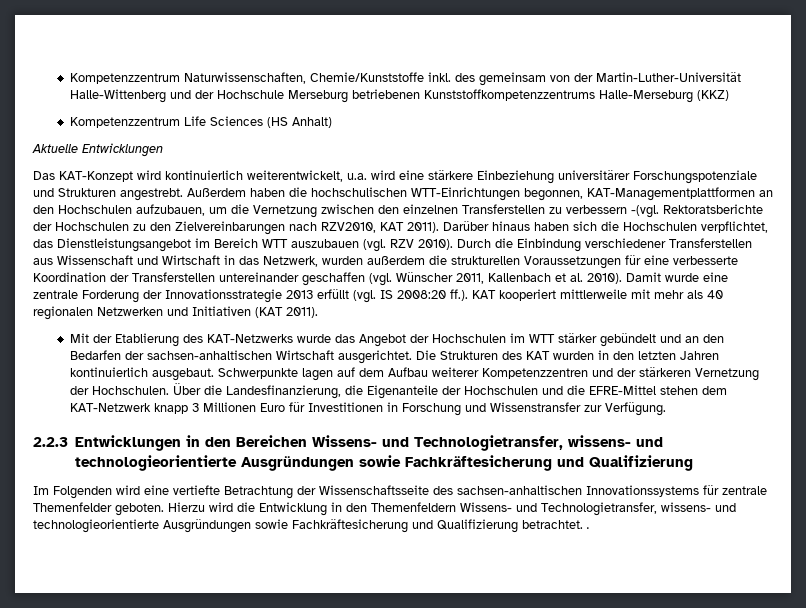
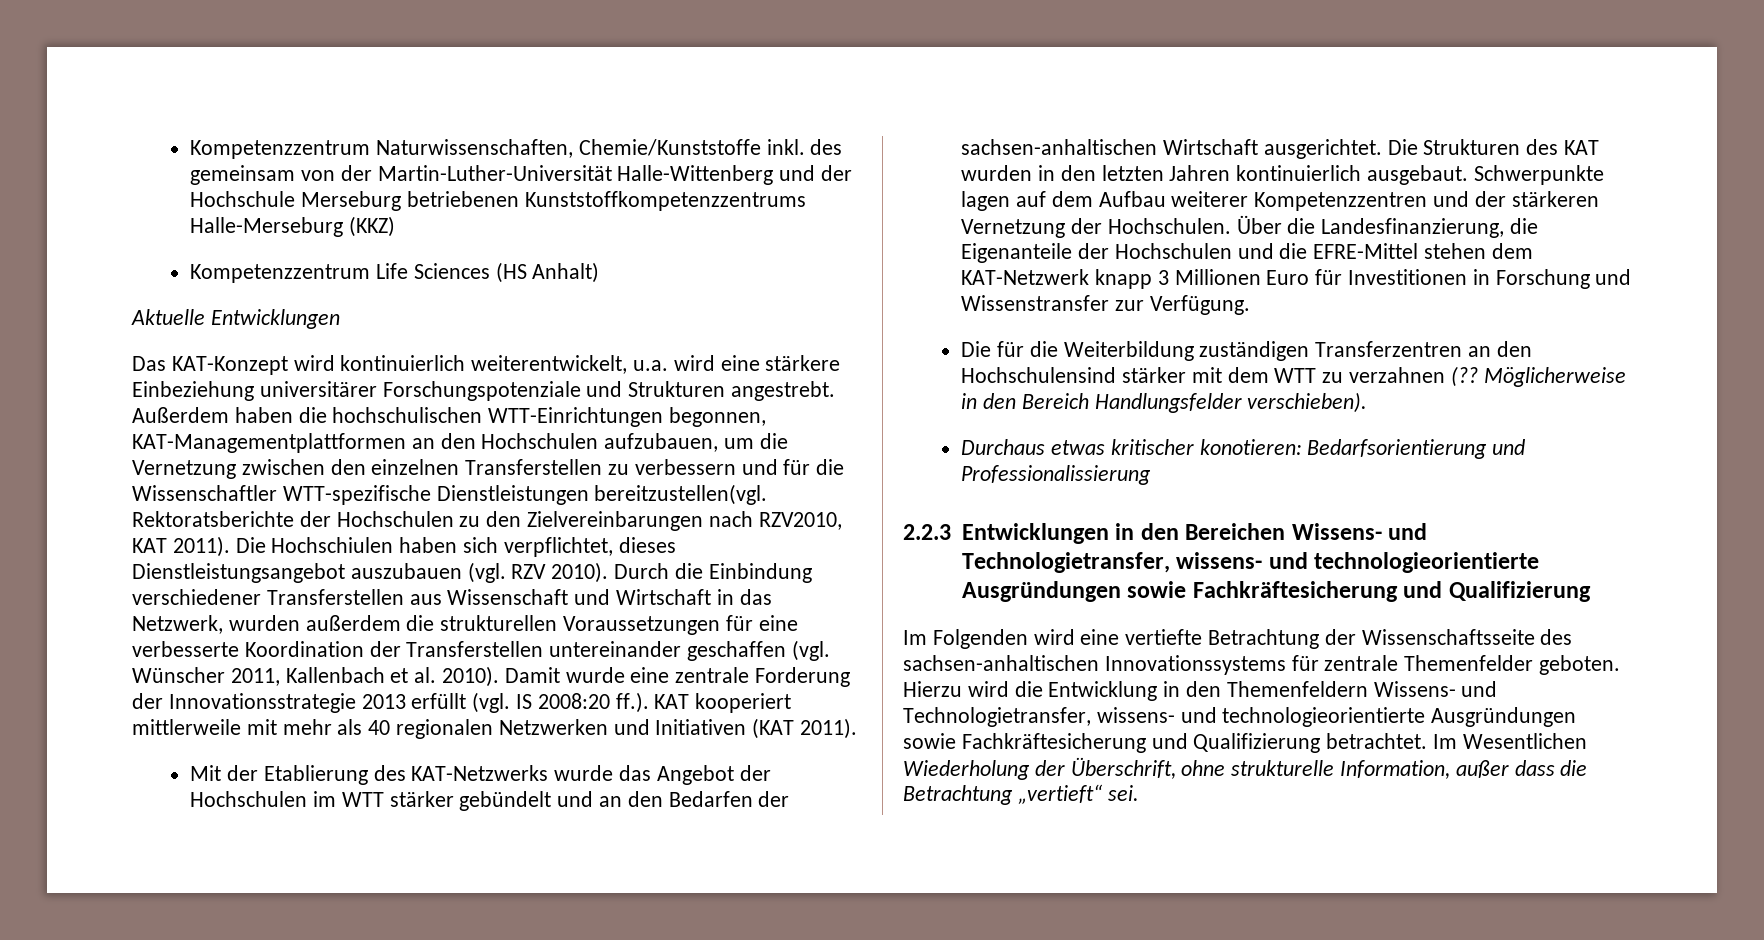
[631,205,659,218] -(vgl. -> [741,459,845,475] [132,484,768,505] und für die Wissenschaftler WTT-spezifische Dienstleistungen bereitzustellen(vgl.
[443,221,768,233] [33,238,288,252] Darüber hinaus haben sich die Hochschulen verpflichtet, das Dienstleistungsangebot im Bereich WTT -> [235,537,676,557] [132,563,345,583] Die Hochschiulen haben sich verpflichtet, dieses Dienstleistungsangebot
(666, 409) none -> [961,341,1532,361] [961,366,1626,387] [961,392,1368,413] [961,439,1526,459] [961,465,1152,485] // Die für die Weiterbildung zuständigen Transferzentren an den Hochschulensind stärker mit dem WTT zu verzahnen (?? Möglicherweise in den Bereich Handlungsfelder verschieben). // Durchaus etwas kritischer konotieren: Bedarfsorientierung und Professionalissierung
[586,527,590,529] . -> [1433,733,1587,749] [903,757,1588,780] [903,784,1139,805] Im Wesentlichen Wiederholung der Überschrift, ohne strukturelle Information, außer dass die Betrachtung „vertieft“ sei.

